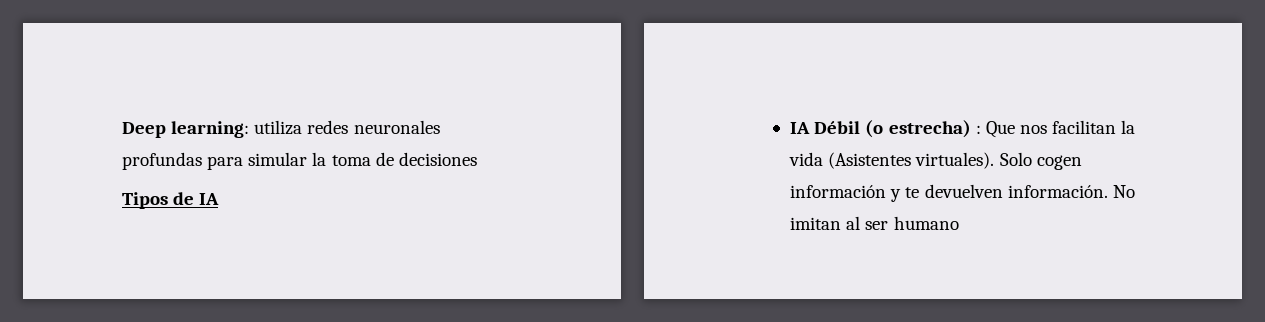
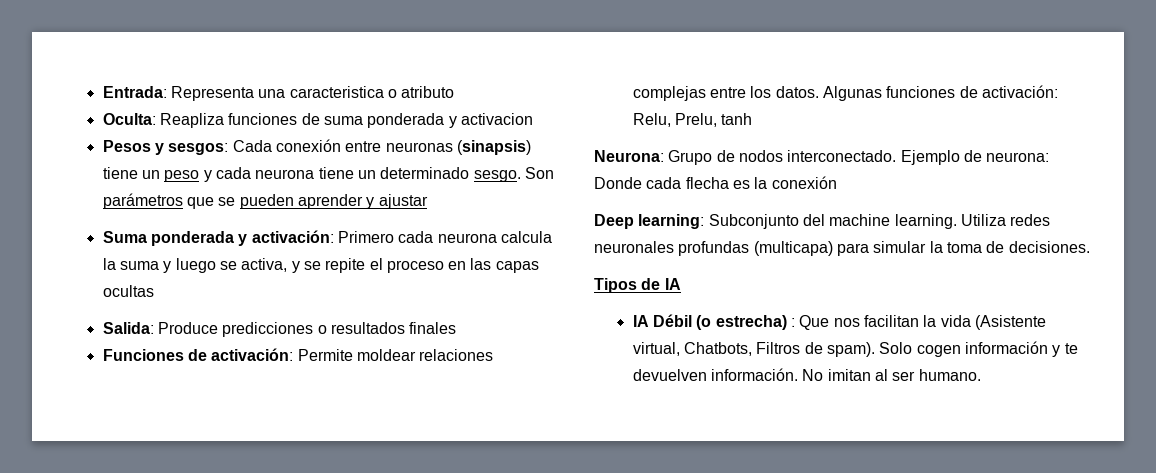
[122,120,303,138] Deep learning: utiliza -> [102,86,455,101] [102,113,533,128] [102,139,531,155] [102,167,554,182] [102,193,428,209] [102,230,552,246] [102,258,539,273] [102,285,154,297] [102,322,457,337] [102,348,494,361] [632,85,1058,101] [632,113,753,127] [594,150,1050,165] [594,176,837,189] [594,214,1006,229] Entrada: Representa una caracteristica o atributo // Oculta: Reapliza funciones de suma ponderada y activacion // Pesos y sesgos: Cada conexión entre neuronas (sinapsis) tiene un peso y cada neurona tiene un determinado sesgo. Son parámetros que se pueden aprender y ajustar // Suma ponderada y activación: Primero cada neurona calcula la suma y luego se activa, y se repite el proceso en las capas ocultas // Salida: Produce predicciones o resultados finales // Funciones de activación: Permite moldear relaciones complejas entre los datos. Algunas funciones de activación: Relu, Prelu, tanh // Neurona: Grupo de nodos interconectado. Ejemplo de neurona: Donde cada flecha es la conexión // Deep learning: Subconjunto del machine learning. Utiliza
(202, 161) none -> [753,241,833,256] (multicapa)
[398,152,477,166] decisiones -> [1008,241,1090,253] decisiones.
[828,152,995,169] (Asistentes virtuales). -> [974,315,1046,330] [632,342,875,357] (Asistente virtual, Chatbots, Filtros de spam).
[893,216,959,230] humano -> [918,369,981,381] humano.

